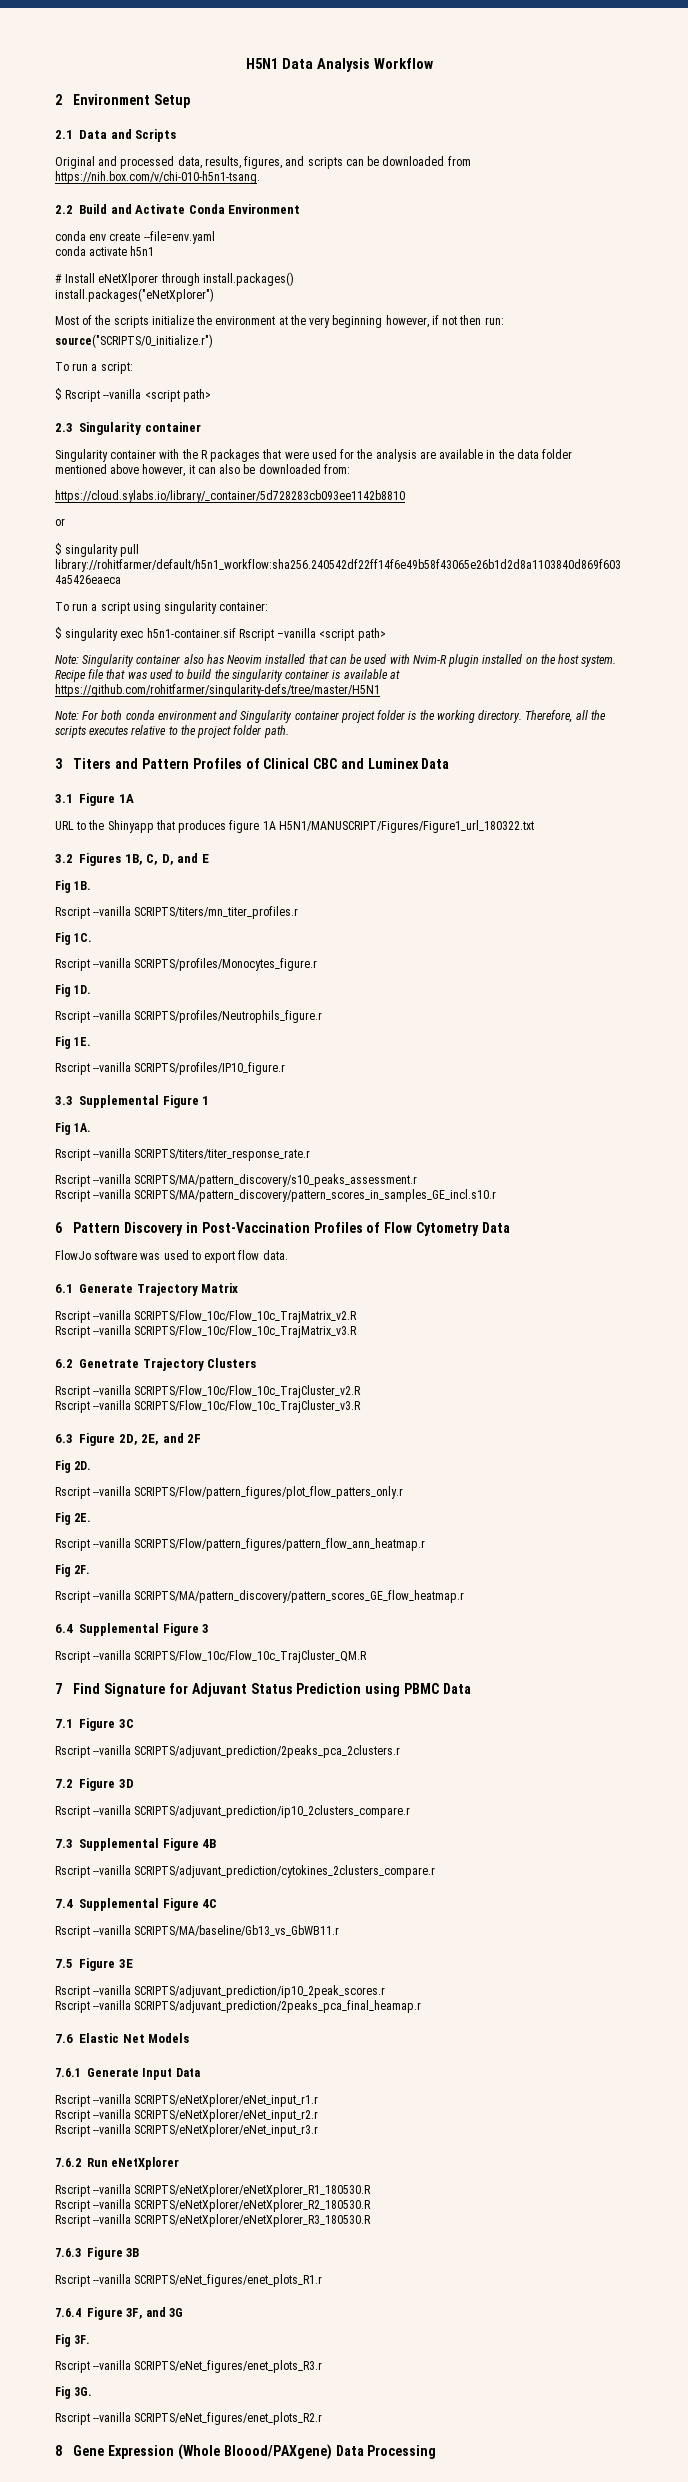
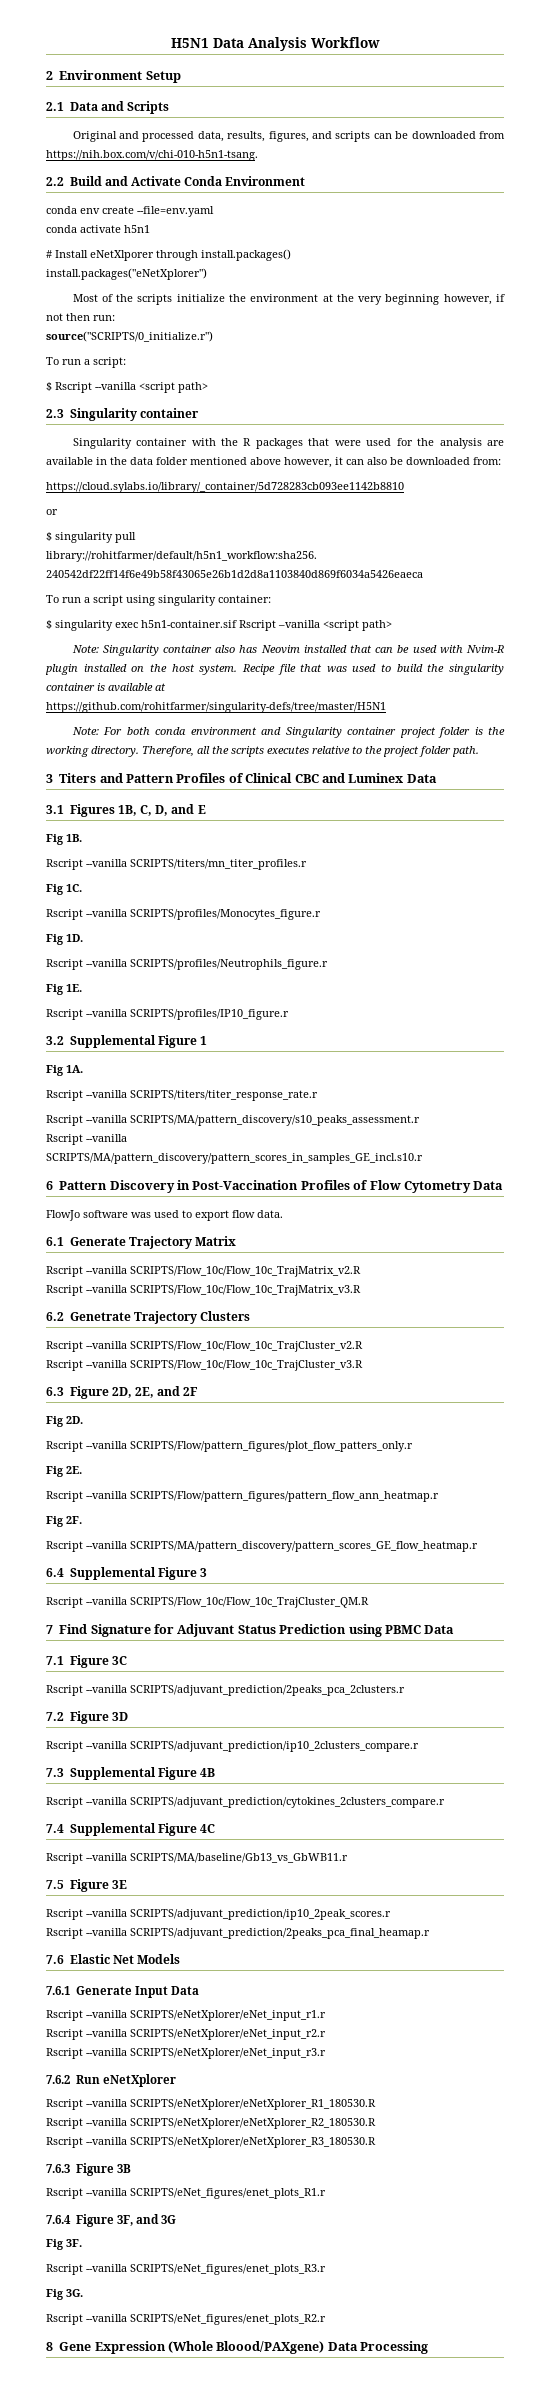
[79,793,134,806] [55,820,534,833] [55,854,73,863] Figure 1A // URL to the Shinyapp that produces figure 1A H5N1/MANUSCRIPT/Figures/Figure1_url_180322.txt // 3.2 -> (64, 809) none
[55,1096,73,1105] 3.3 -> [46,1036,64,1045] 3.2

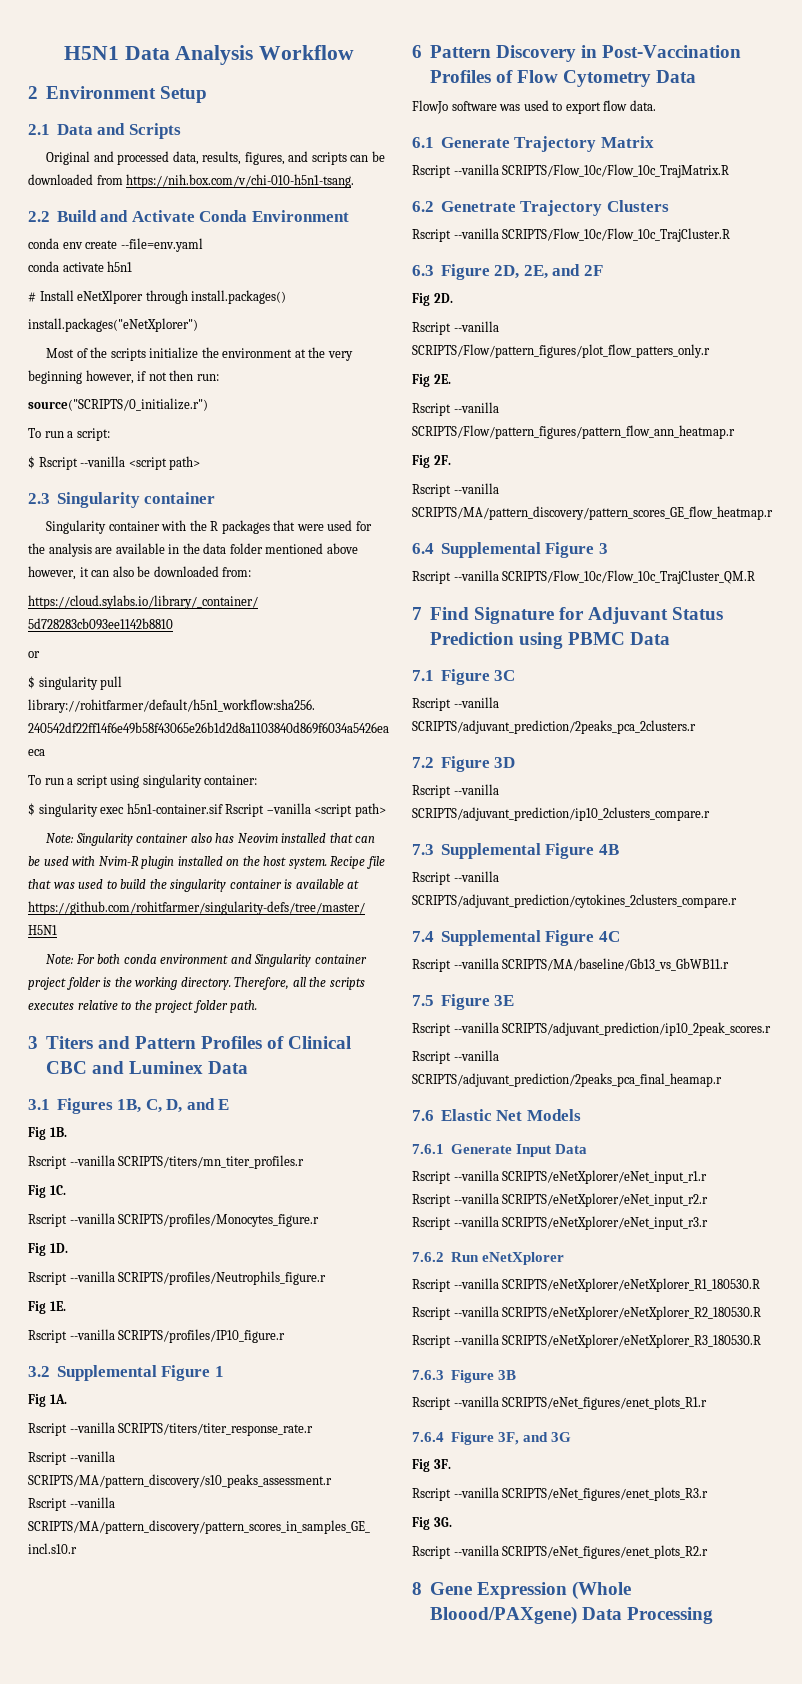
[130,1266,361,1277] [46,1285,361,1296] SCRIPTS/Flow_10c/Flow_10c_TrajMatrix_v2.R // Rscript --vanilla SCRIPTS/Flow_10c/Flow_10c_TrajMatrix_v3.R -> [502,164,730,178] SCRIPTS/Flow_10c/Flow_10c_TrajMatrix.R
[130,1341,363,1352] [46,1360,363,1371] SCRIPTS/Flow_10c/Flow_10c_TrajCluster_v2.R // Rscript --vanilla SCRIPTS/Flow_10c/Flow_10c_TrajCluster_v3.R -> [502,228,731,242] SCRIPTS/Flow_10c/Flow_10c_TrajCluster.R

